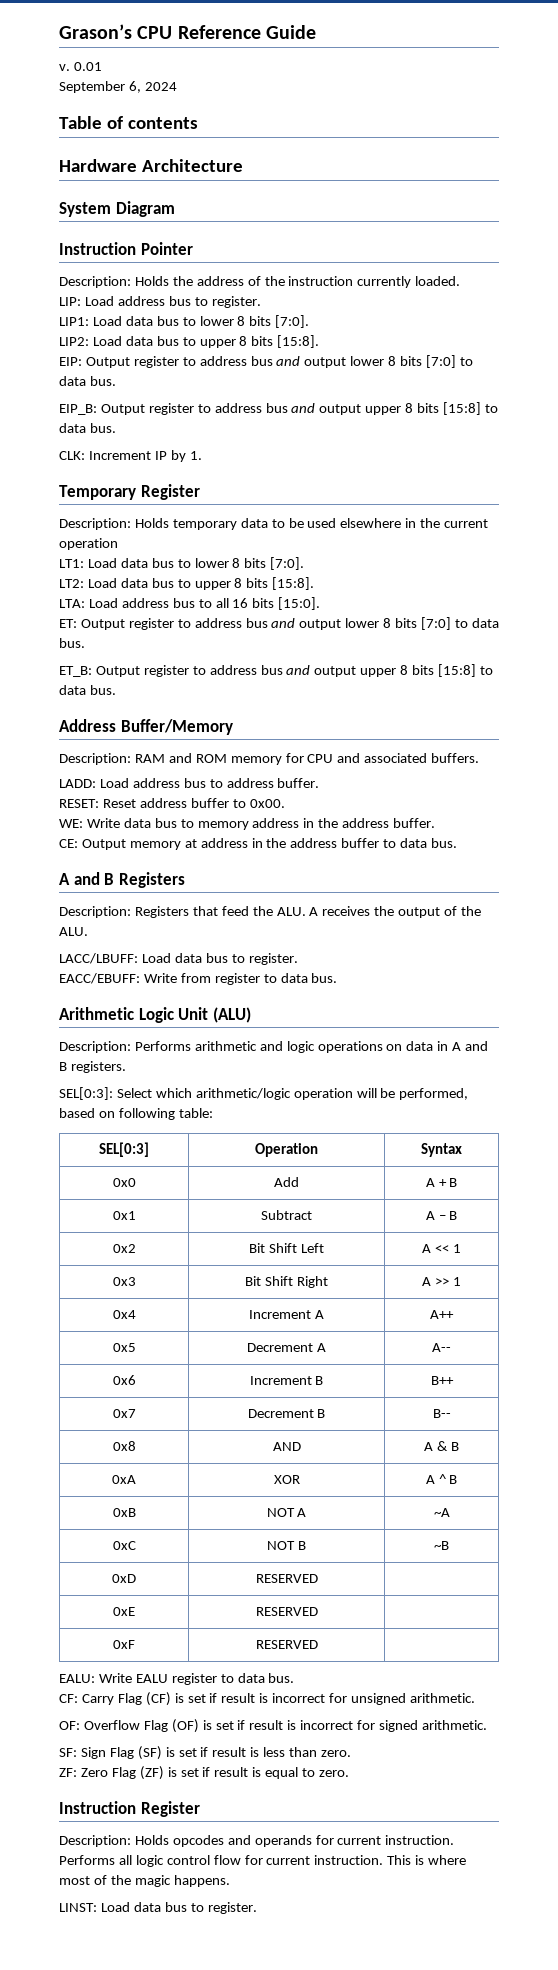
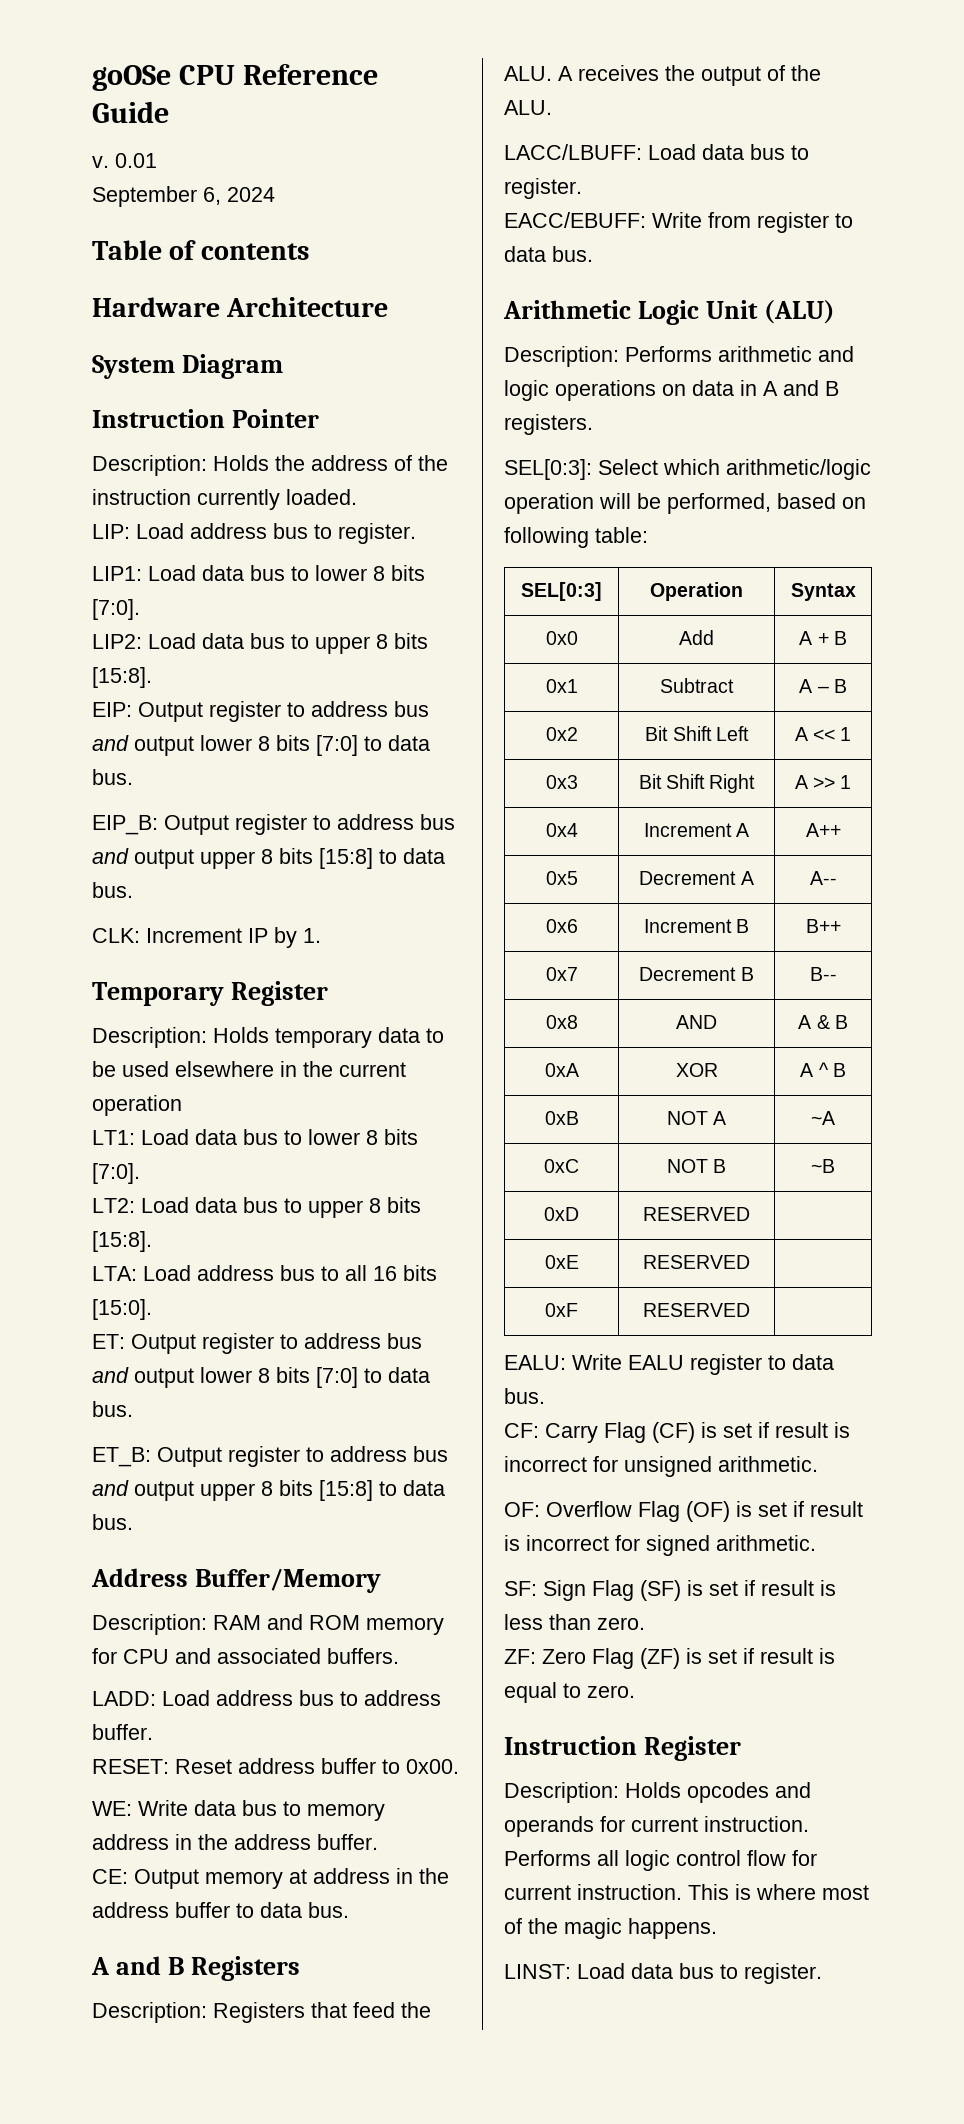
[59,24,132,39] Grason’s -> [92,65,171,91] goOSe

